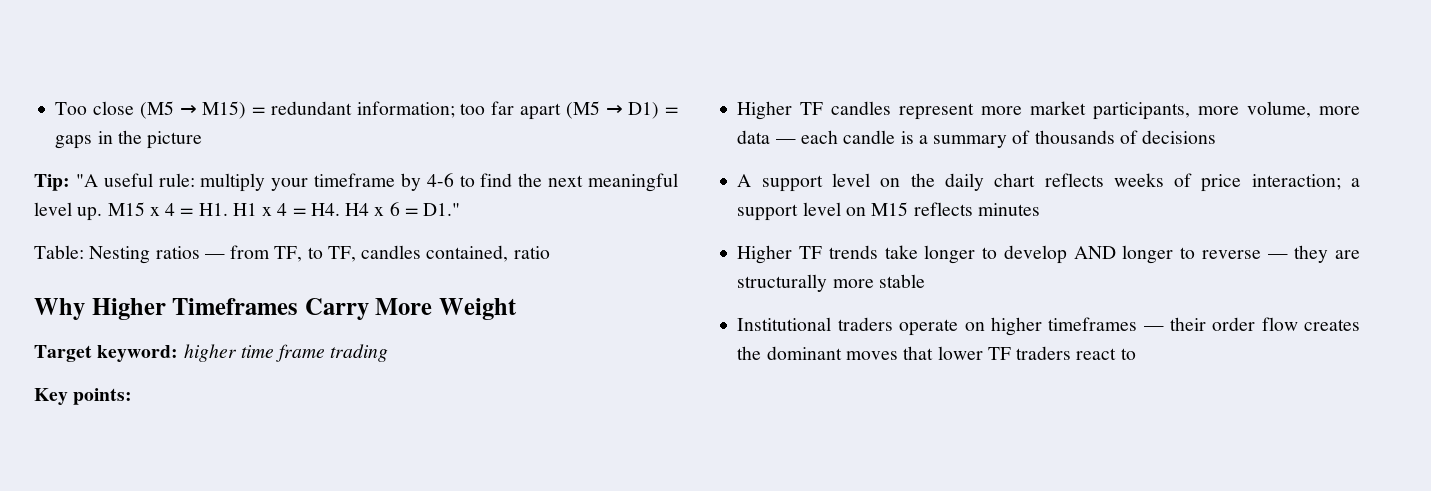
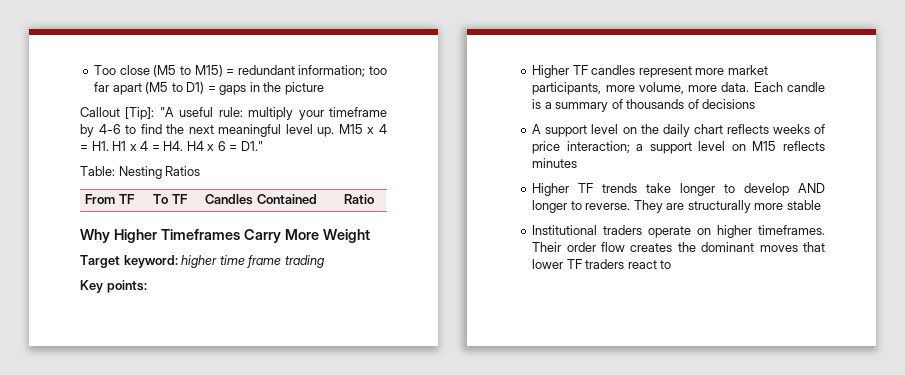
[179,105,197,115] → -> [180,66,192,75] to
[605,105,623,115] → -> [171,83,183,92] to
[34,174,70,191] Tip: -> [80,107,155,120] Callout [Tip]:
[155,245,550,262] ratios — from TF, to TF, candles contained, ratio -> [165,166,201,176] [85,194,136,204] [153,194,189,204] [205,194,318,205] [344,194,375,204] Ratios // From TF | To TF | Candles Contained | Ratio
[737,130,838,144] data — each -> [721,82,783,92] data. Each
[1201,245,1329,263] reverse — they -> [585,200,663,213] reverse. They
[1048,317,1206,331] timeframes — their -> [758,225,825,235] [532,242,562,252] timeframes. Their

